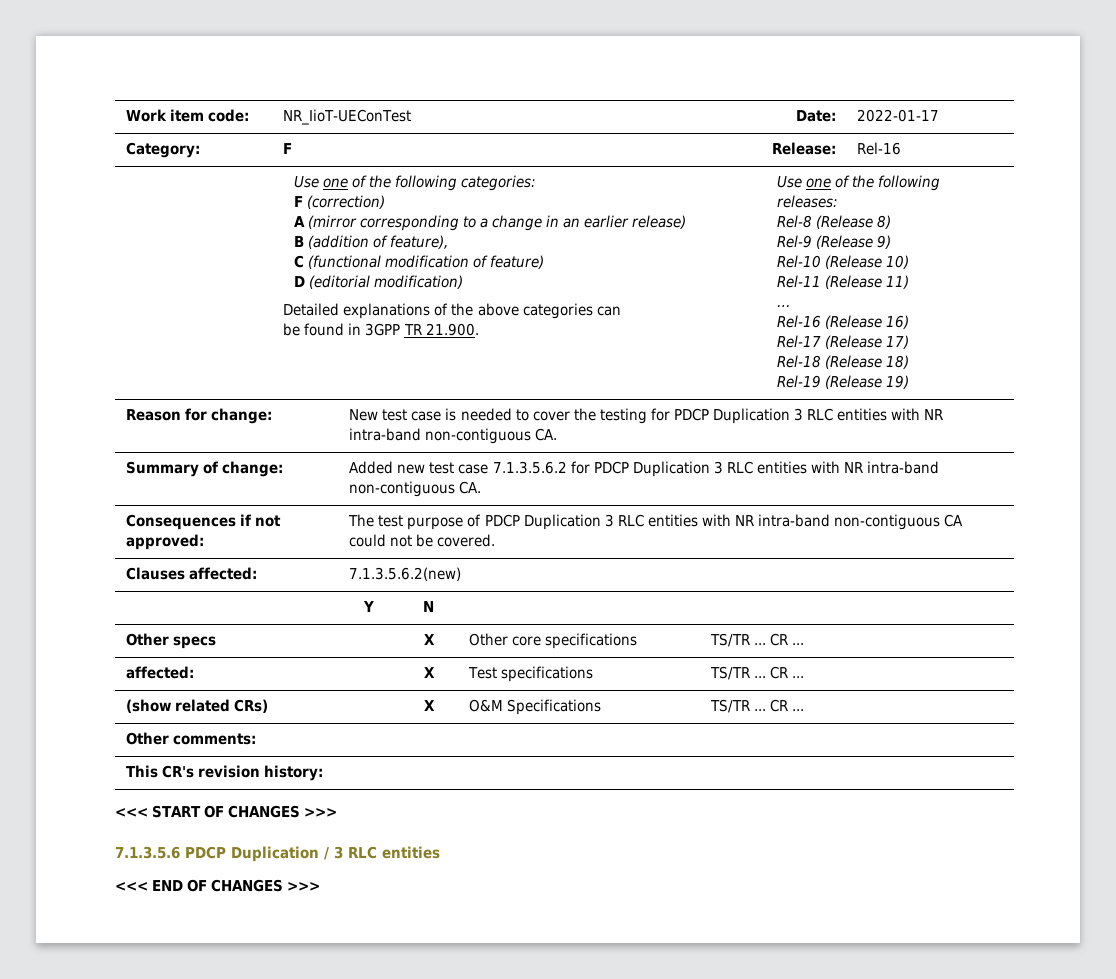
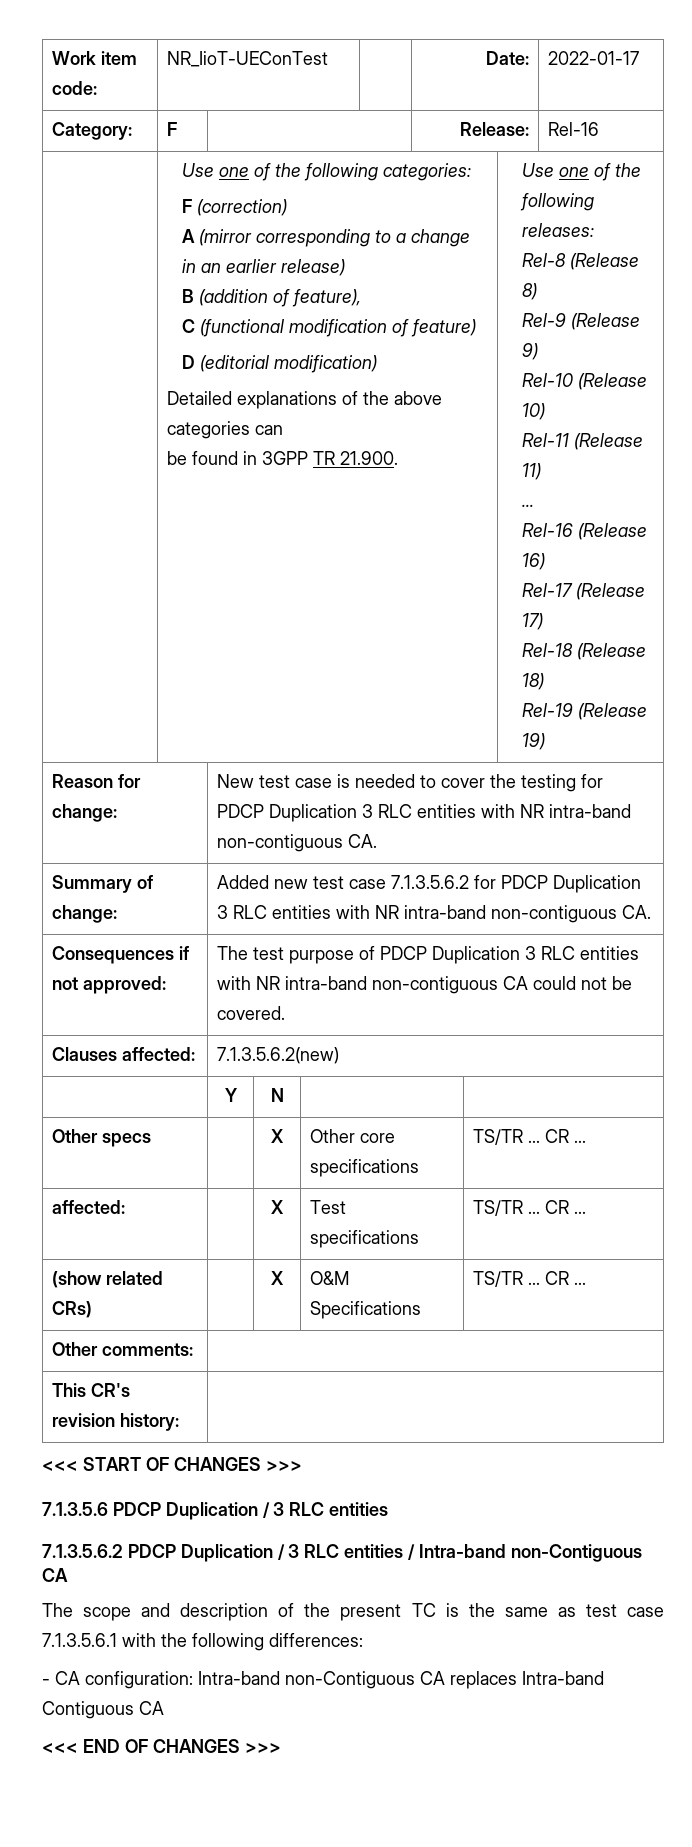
(440, 852) none -> [42,1544,642,1562] [42,1568,68,1582] [42,1603,665,1621] [42,1633,363,1651] [42,1671,604,1689] [42,1701,164,1719] // 7.1.3.5.6.2 PDCP Duplication / 3 RLC entities / Intra-band non-Contiguous CA // The scope and description of the present TC is the same as test case 7.1.3.5.6.1 with the following differences: // - CA configuration: Intra-band non-Contiguous CA replaces Intra-band Contiguous CA

